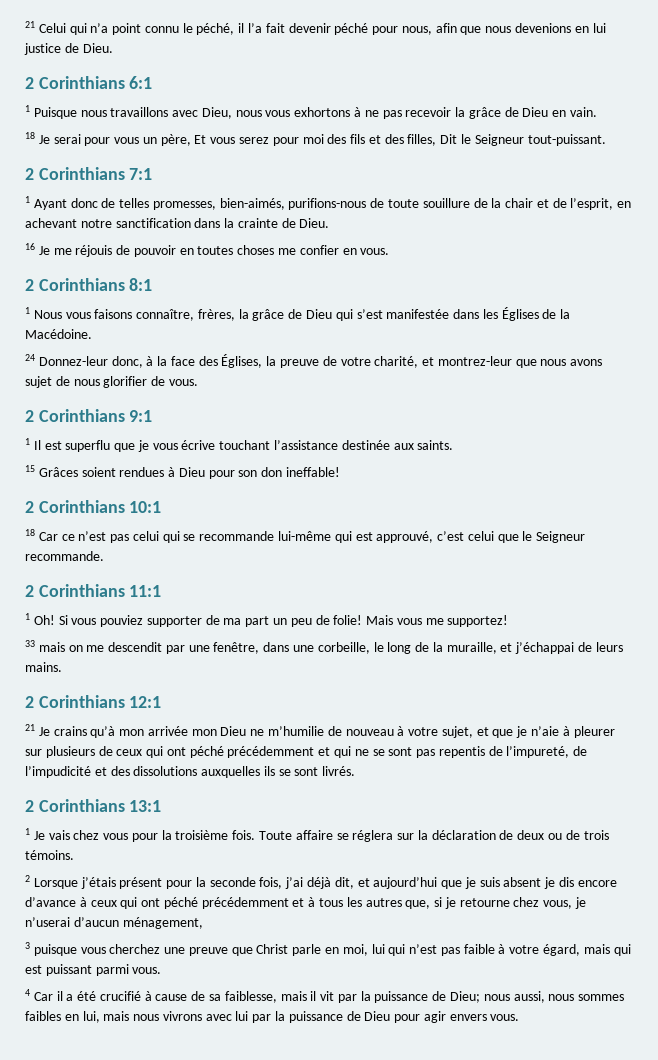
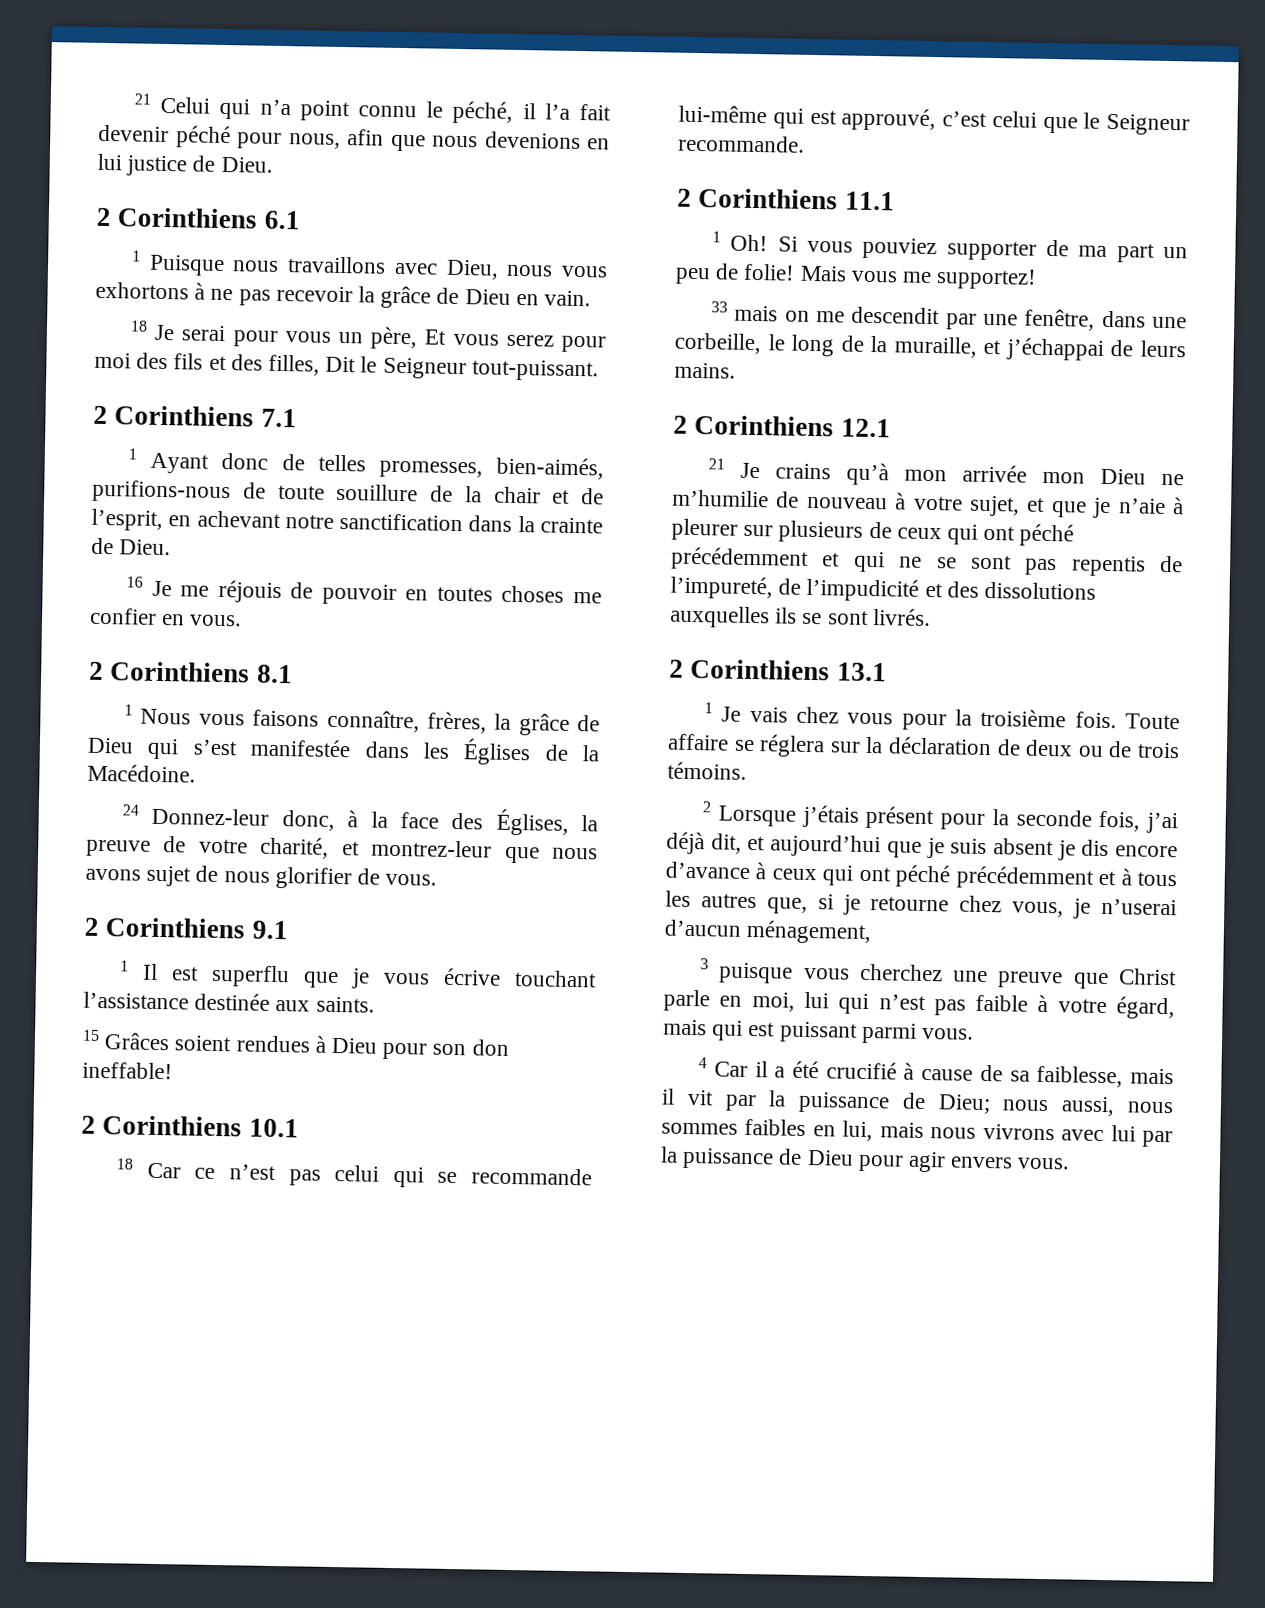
[38,76,153,89] Corinthians 6:1 -> [117,207,300,230] Corinthiens 6.1
[38,167,153,180] Corinthians 7:1 -> [114,405,297,428] Corinthiens 7.1
[38,278,153,291] Corinthians 8:1 -> [110,661,293,684] Corinthiens 8.1
[38,409,153,422] Corinthians 9:1 -> [105,917,288,940] Corinthiens 9.1
[38,500,162,513] Corinthians 10:1 -> [102,1115,299,1138] Corinthiens 10.1
[38,584,162,597] Corinthians 11:1 -> [698,188,895,211] Corinthiens 11.1
[38,695,162,708] Corinthians 12:1 -> [694,414,891,438] Corinthiens 12.1
[38,799,162,812] Corinthians 13:1 -> [690,658,887,682] Corinthiens 13.1

